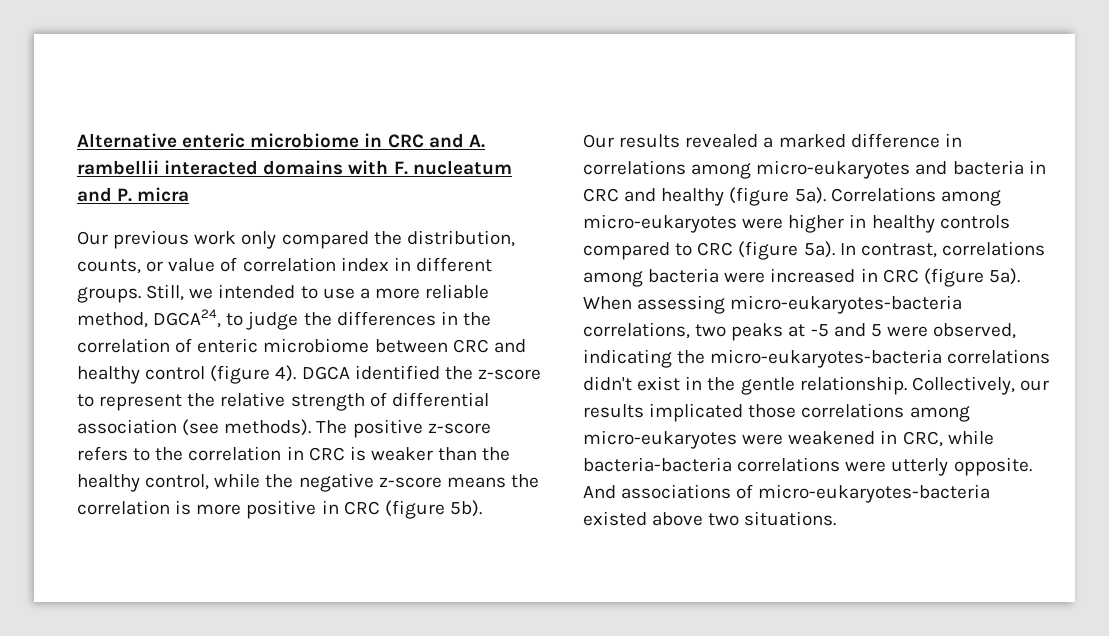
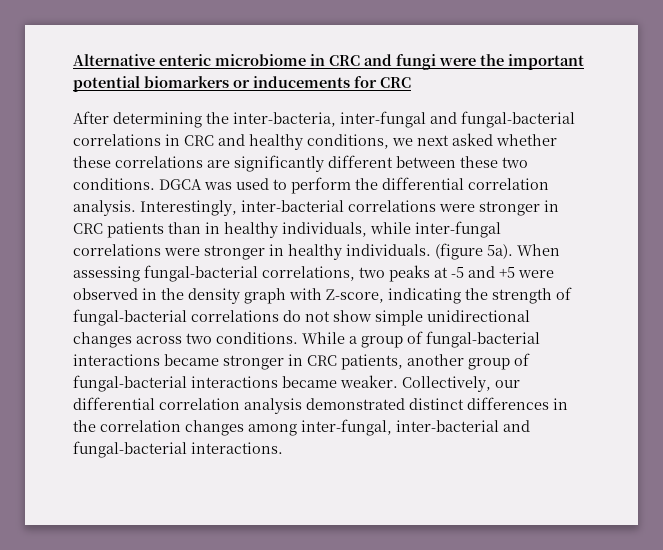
[468,134,485,148] [77,160,512,175] [77,187,190,202] [77,230,515,249] [77,257,492,274] [77,284,490,303] [77,309,491,330] [77,338,526,353] [77,365,541,384] [77,392,489,411] [77,419,491,438] [77,446,511,461] [77,473,539,492] [77,500,482,519] [583,133,962,148] [583,160,1046,179] [583,187,1001,206] [583,214,1010,233] [583,241,1045,260] [583,268,919,287] A. rambellii interacted domains with F. nucleatum and P. micra // Our previous work only compared the distribution, counts, or value of correlation index in different groups. Still, we intended to use a more reliable method, DGCA24, to judge the differences in the correlation of enteric microbiome between CRC and healthy control (figure 4). DGCA identified the z-score to represent the relative strength of differential association (see methods). The positive z-score refers to the correlation in CRC is weaker than the healthy control, while the negative z-score means the correlation is more positive in CRC (figure 5b). // Our results revealed a marked difference in correlations among micro-eukaryotes and bacteria in CRC and healthy (figure 5a). Correlations among micro-eukaryotes were higher in healthy controls compared to CRC (figure 5a). In contrast, correlations among bacteria were increased in CRC -> [396,54,584,70] [73,76,411,92] [73,111,575,128] [73,133,557,150] [73,155,528,172] [73,177,549,194] [73,200,559,216] [73,221,501,238] [73,244,431,260] fungi were the important potential biomarkers or inducements for CRC // After determining the inter-bacteria, inter-fungal and fungal-bacterial correlations in CRC and healthy conditions, we next asked whether these correlations are significantly different between these two conditions. DGCA was used to perform the differential correlation analysis. Interestingly, inter-bacterial correlations were stronger in CRC patients than in healthy individuals, while inter-fungal correlations were stronger in healthy individuals.
[730,295,963,314] micro-eukaryotes-bacteria -> [144,265,258,282] fungal-bacterial
[870,323,1017,339] [583,349,1051,368] [583,376,1049,395] [583,403,970,422] [583,430,994,449] [583,457,1032,476] [583,484,991,503] [583,511,837,526] 5 were observed, indicating the micro-eukaryotes-bacteria correlations didn't exist in the gentle relationship. Collectively, our results implicated those correlations among micro-eukaryotes were weakened in CRC, while bacteria-bacteria correlations were utterly opposite. And associations of micro-eukaryotes-bacteria existed above two situations. -> [499,267,554,278] [73,287,572,304] [73,309,530,326] [73,331,540,348] [73,353,530,370] [73,375,520,392] [73,397,568,414] [73,419,530,436] [73,441,283,458] +5 were observed in the density graph with Z-score, indicating the strength of fungal-bacterial correlations do not show simple unidirectional changes across two conditions. While a group of fungal-bacterial interactions became stronger in CRC patients, another group of fungal-bacterial interactions became weaker. Collectively, our differential correlation analysis demonstrated distinct differences in the correlation changes among inter-fungal, inter-bacterial and fungal-bacterial interactions.

